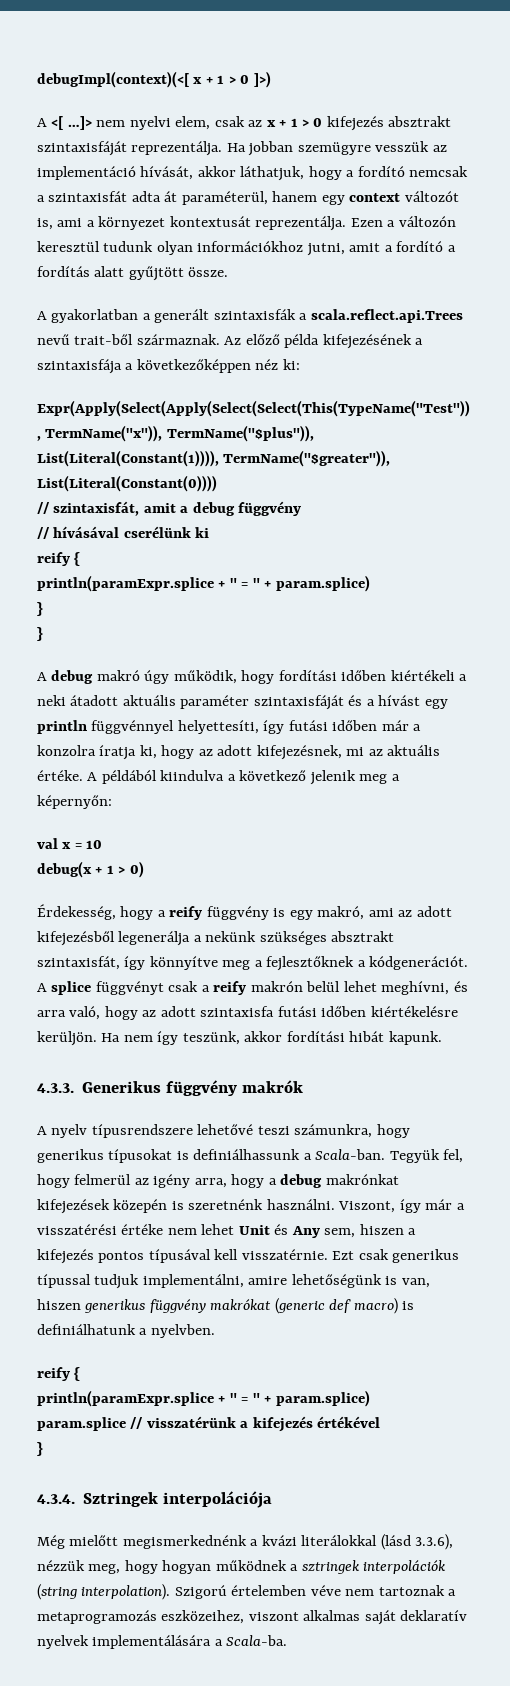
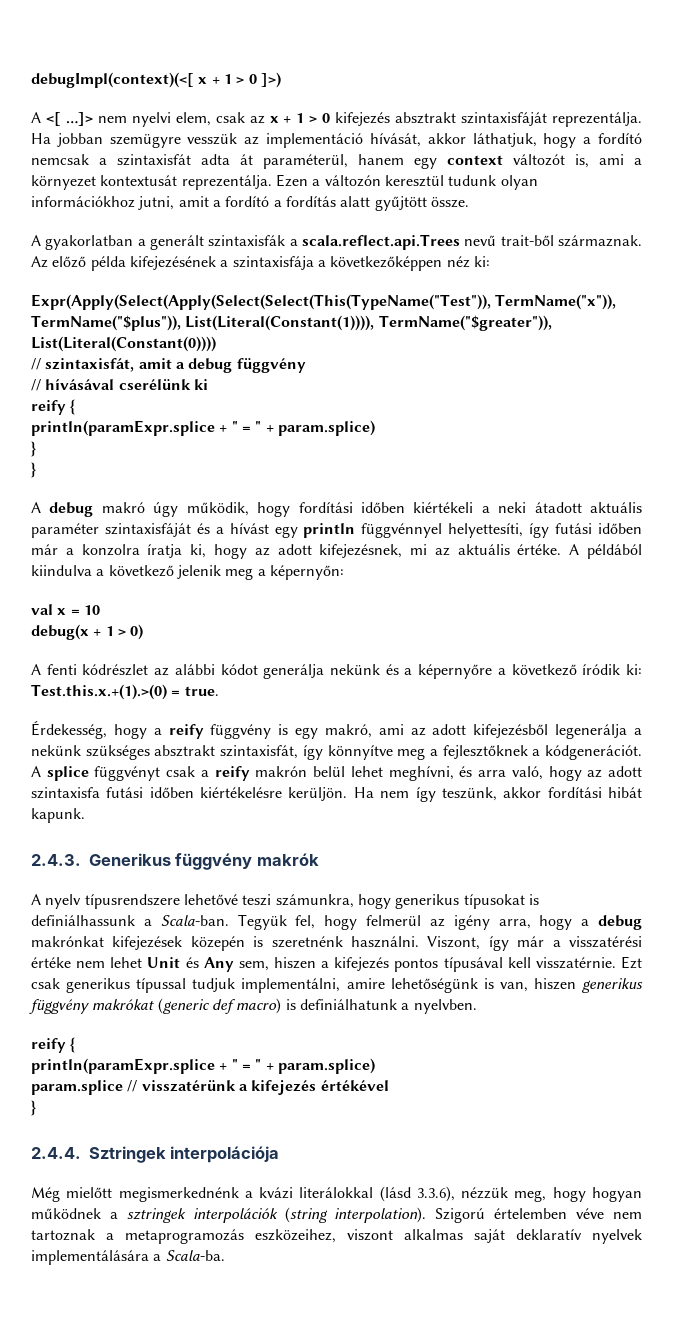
(144, 869) none -> [31,664,642,679] [31,684,219,700] // A fenti kódrészlet az alábbi kódot generálja nekünk és a képernyőre a következő íródik ki: Test.this.x.+(1).>(0) = true.
[37,1083,74,1093] 4.3.3. -> [31,854,81,866] 2.4.3.
[37,1494,75,1504] 4.3.4. -> [31,1147,81,1159] 2.4.4.

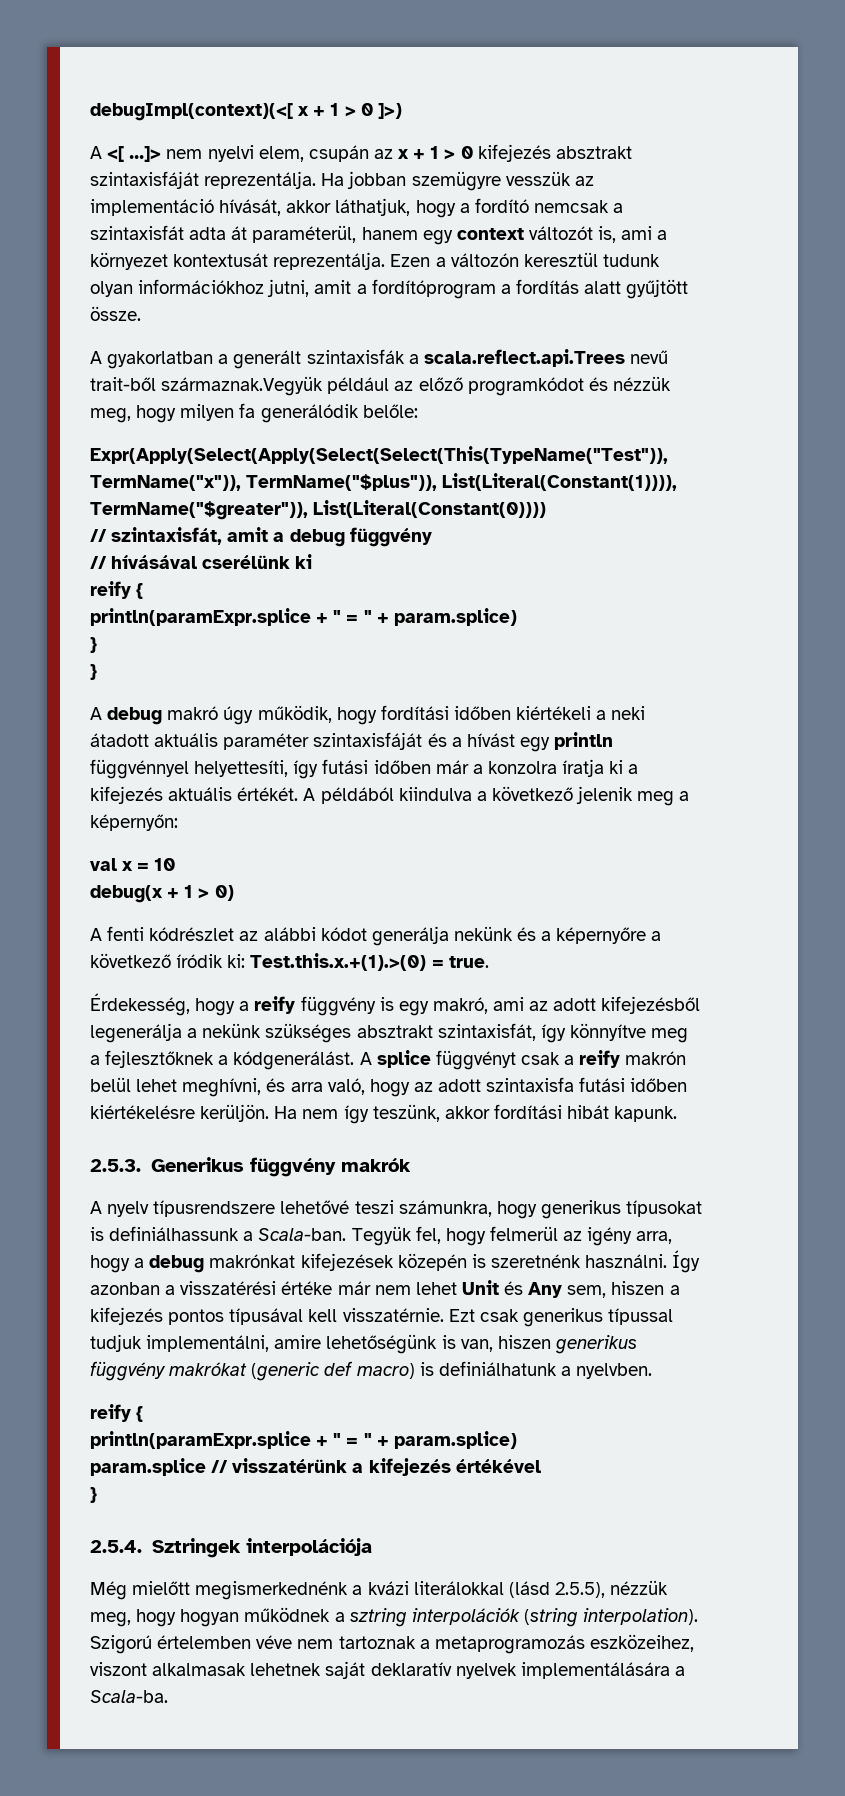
[215,112,245,123] csak -> [308,145,369,162] csupán
[225,196,270,207] fordító -> [371,279,496,299] fordítóprogram
[558,235,642,247] [31,256,490,271] származnak. Az előző példa kifejezésének a szintaxisfája a következőképpen néz ki: -> [161,376,671,396] [90,403,418,423] származnak.Vegyük például az előző programkódot és nézzük meg, hogy milyen fa generálódik belőle:
[190,544,562,559] ki, hogy az adott kifejezésnek, mi az aktuális értéke. -> [609,760,639,774] [90,786,299,804] ki a kifejezés aktuális értékét.
[545,745,642,760] kódgenerációt. -> [233,1051,355,1070] kódgenerálást.
[31,854,81,866] 2.4.3. -> [90,1159,141,1172] 2.5.3.
[427,936,545,951] Viszont, így már -> [672,1250,701,1273] [90,1282,160,1295] Így azonban
(71, 962) none -> [337,1281,371,1295] már
[31,1147,81,1159] 2.4.4. -> [90,1540,142,1553] 2.5.4.
[416,1186,455,1202] 3.3.6), -> [554,1582,605,1598] 2.5.5),
[126,1208,186,1223] sztringek -> [349,1608,407,1627] sztring
[404,1229,463,1240] alkalmas -> [152,1663,322,1676] alkalmasak lehetnek

